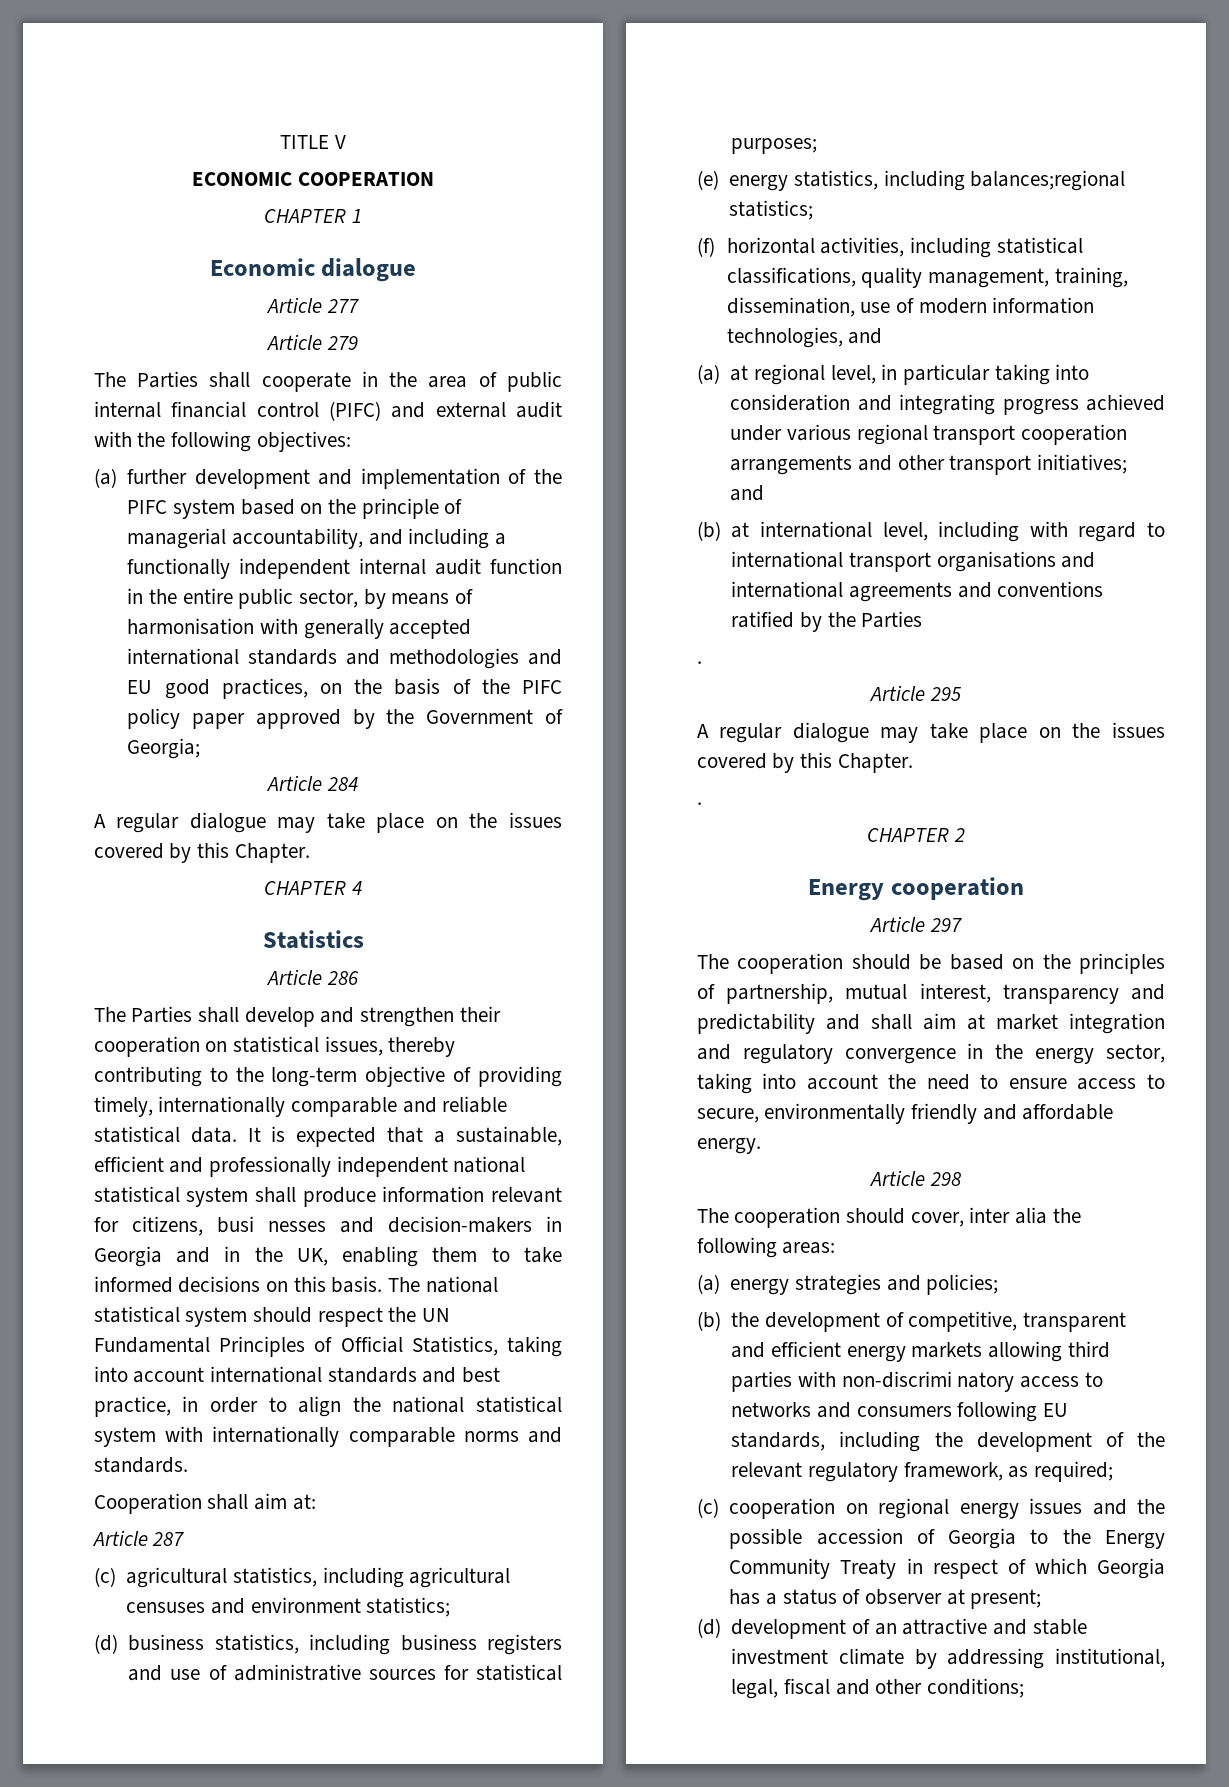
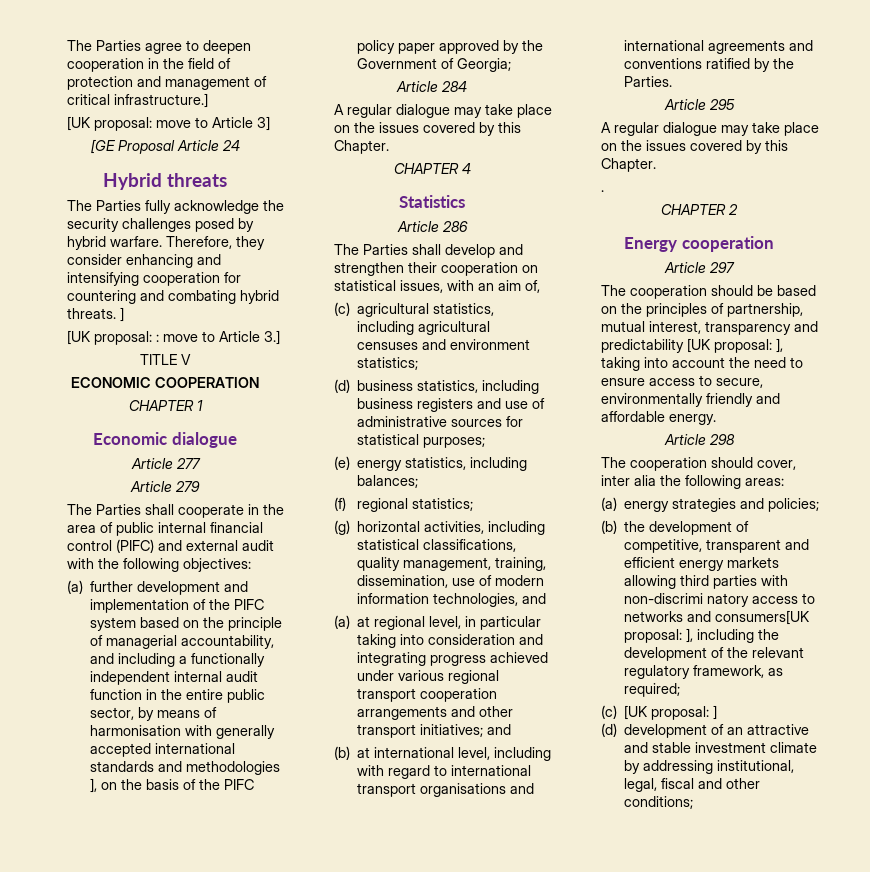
(280, 142) none -> [66,40,251,54] [66,58,231,72] [66,76,267,90] [66,93,208,108] [66,116,270,131] [90,139,240,154] [103,173,227,190] [66,200,284,214] [66,218,254,232] [66,236,265,250] [66,254,221,268] [66,272,241,286] [66,290,279,304] [66,307,124,322] [66,330,280,345] The Parties agree to deepen cooperation in the field of protection and management of critical infrastructure.] // [UK proposal: move to Article 3] // [GE Proposal Article 24 // Hybrid threats // The Parties fully acknowledge the security challenges posed by hybrid warfare. Therefore, they consider enhancing and intensifying cooperation for countering and combating hybrid threats. ] // [UK proposal: : move to Article 3.] //
[528,649,562,665] [127,678,308,699] and EU good practices, -> [90,778,98,793] ],
[388,1037,456,1057] [93,1066,562,1087] [93,1096,508,1117] [93,1126,562,1147] [93,1156,526,1177] [93,1186,562,1207] [93,1216,562,1236] [93,1246,562,1267] [93,1276,498,1293] [93,1306,451,1327] [93,1336,562,1357] [93,1366,501,1383] [93,1396,562,1417] [93,1426,562,1447] [93,1457,188,1473] [93,1493,316,1514] [91,1530,185,1546] thereby contributing to the long-term objective of providing timely, internationally comparable and reliable statistical data. It is expected that a sustainable, efficient and professionally independent national statistical system shall produce information relevant for citizens, busi nesses and decision-makers in Georgia and in the UK, enabling them to take informed decisions on this basis. The national statistical system should respect the UN Fundamental Principles of Official Statistics, taking into account international standards and best practice, in order to align the national statistical system with internationally comparable norms and standards. // Cooperation shall aim at: // Article 287 -> [446,280,540,293] with an aim of,
[970,170,1126,191] [729,200,814,220] [696,237,715,257] balances;regional statistics; // (f) -> [357,475,419,488] [333,497,473,512] [333,520,350,535] balances; // (f) regional statistics; // (g)
[861,611,923,628] [696,661,702,664] Parties // . -> [624,76,673,87] Parties.
[825,1013,1165,1034] [696,1043,1165,1064] and shall aim at market integration and regulatory convergence in the energy sector, -> [686,338,783,353] [UK proposal: ],
[856,1401,1068,1422] [731,1432,826,1451] consumers following EU standards, -> [715,610,811,625] [624,628,694,643] consumers[UK proposal: ],
[729,1498,1165,1519] [729,1528,1165,1549] [729,1558,1165,1579] [729,1589,1042,1609] cooperation on regional energy issues and the possible accession of Georgia to the Energy Community Treaty in respect of which Georgia has a status of observer at present; -> [624,705,718,720] [UK proposal: ]

